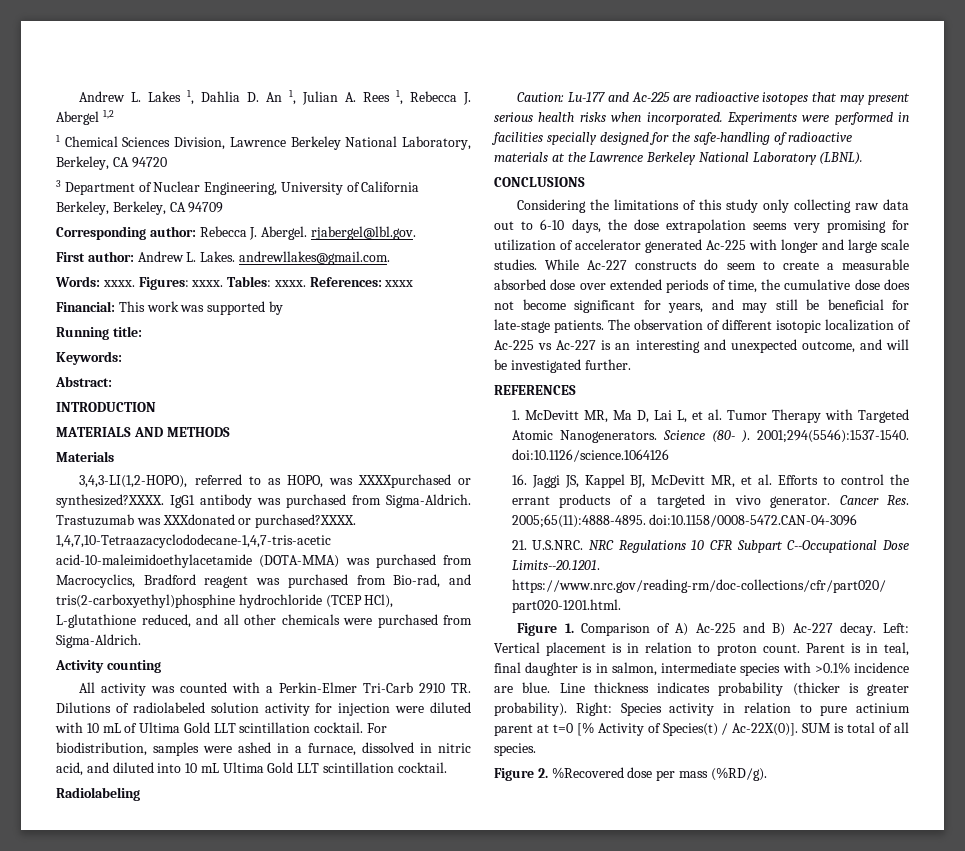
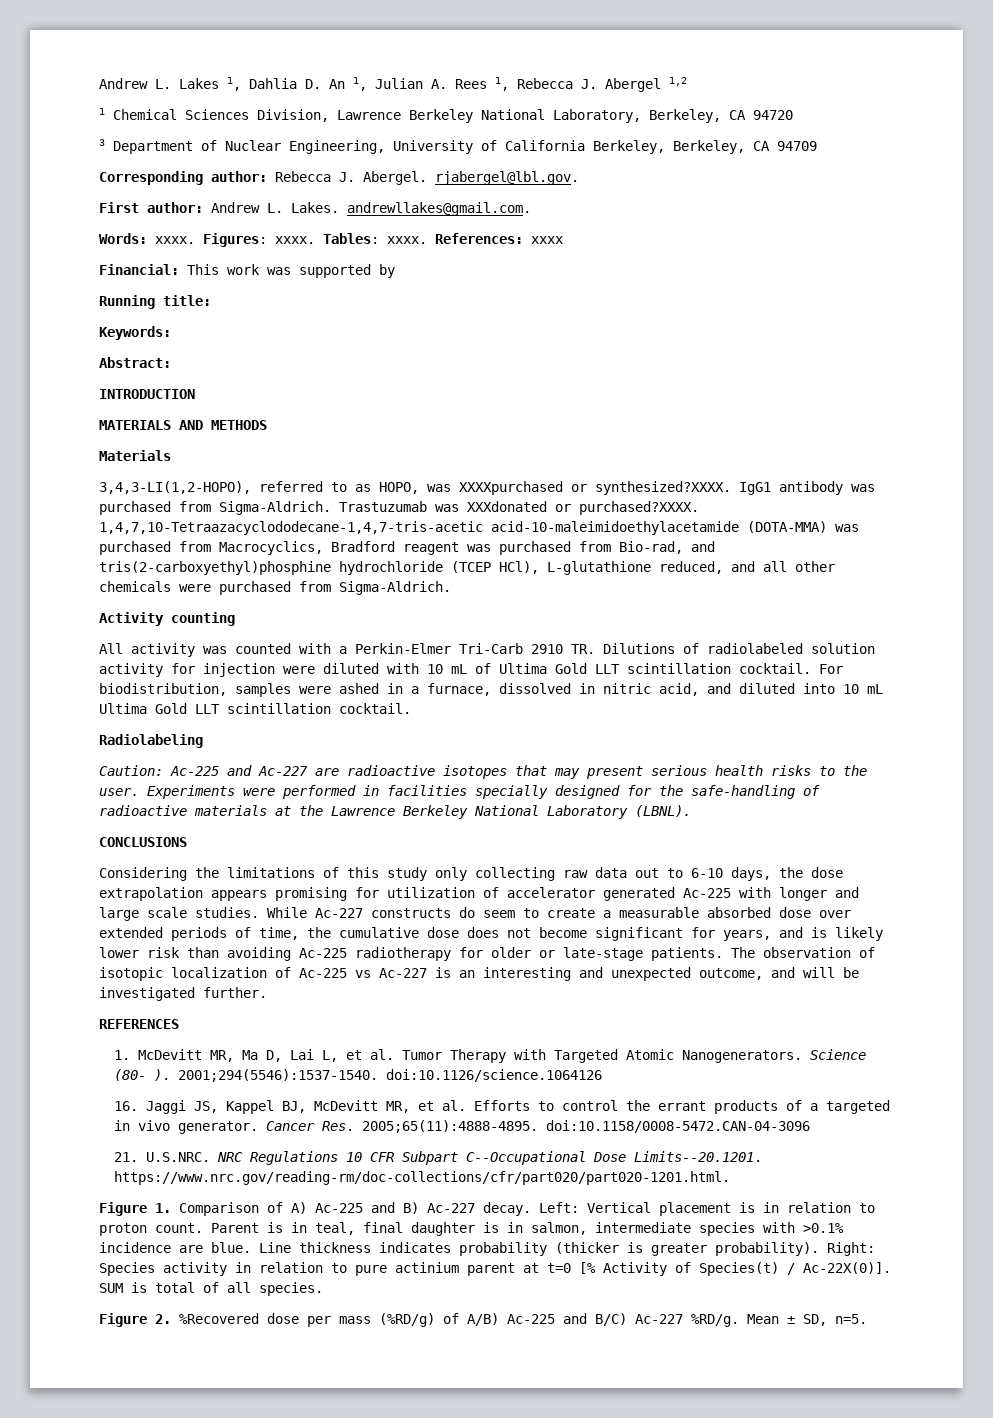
[568,92,670,102] Lu-177 and Ac-225 -> [170,765,308,776] Ac-225 and Ac-227
[611,112,723,125] when incorporated. -> [819,765,867,776] [99,788,139,796] to the user.
[753,223,820,233] seems very -> [211,890,267,901] appears
[742,299,909,313] may still be beneficial for -> [811,927,883,941] [99,947,555,961] is likely lower risk than avoiding Ac-225 radiotherapy for older or
[722,319,772,330] different -> (875, 952) none
[710,767,767,781] (%RD/g). -> [379,1313,867,1327] (%RD/g) of A/B) Ac-225 and B/C) Ac-227 %RD/g. Mean ± SD, n=5.

